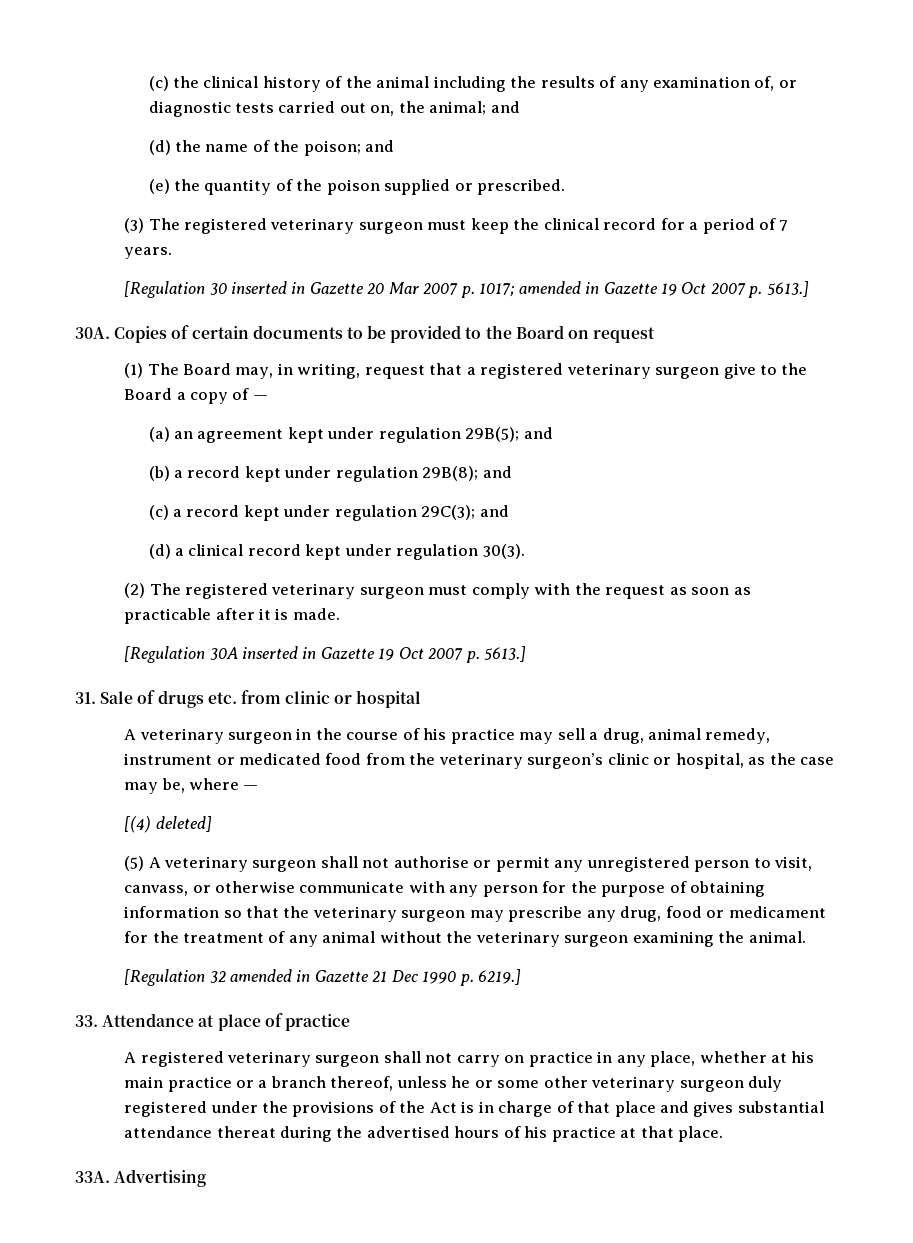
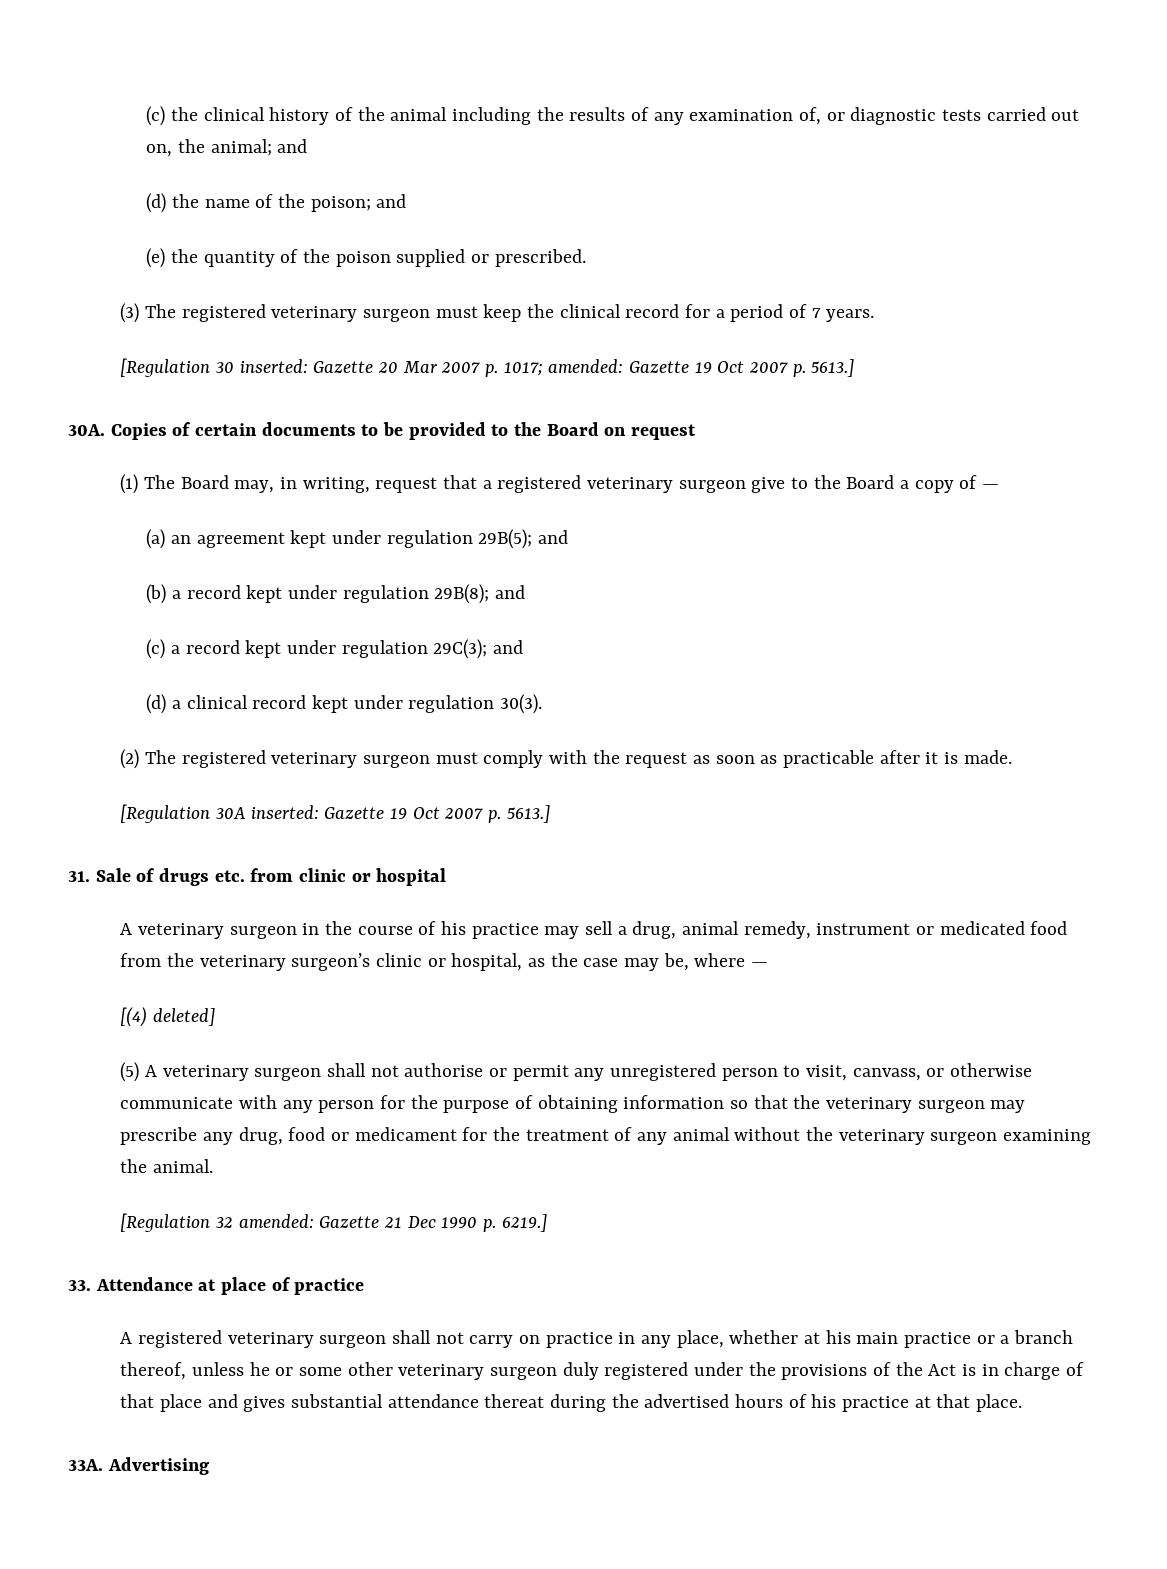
[230,281,306,294] inserted in -> [239,359,308,373] inserted:
[518,281,600,294] amended in -> [548,359,624,373] amended:
[241,646,317,659] inserted in -> [250,805,319,819] inserted:
[229,969,311,982] amended in -> [238,1214,314,1228] amended:

